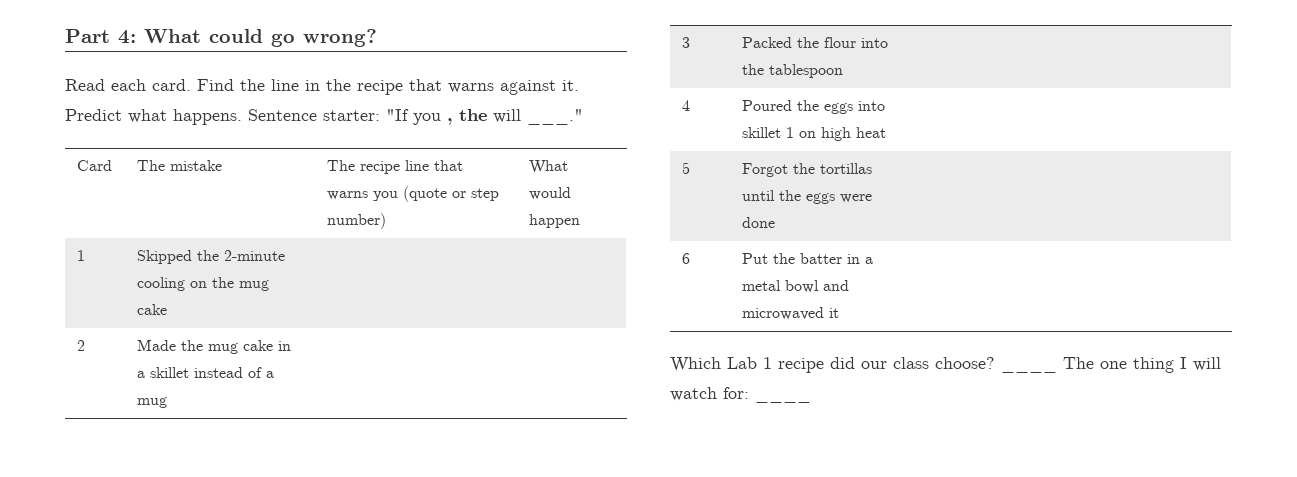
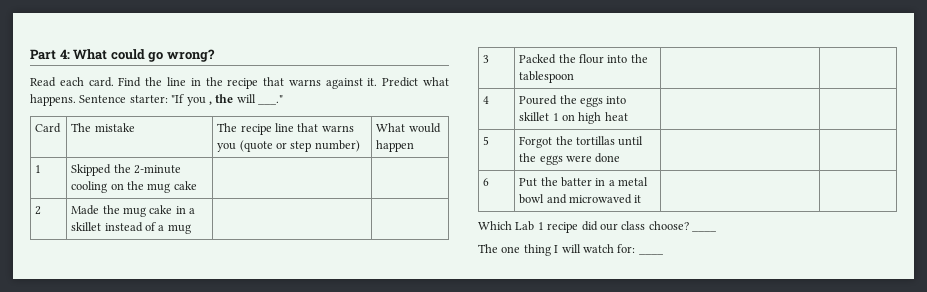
(1057, 371) none -> (717, 231) //

